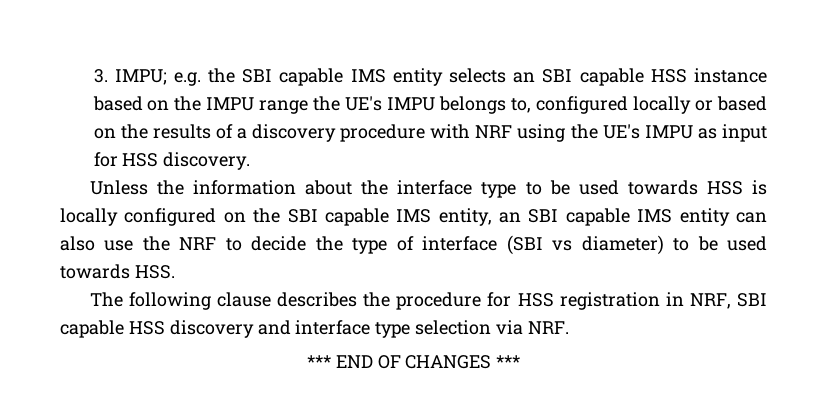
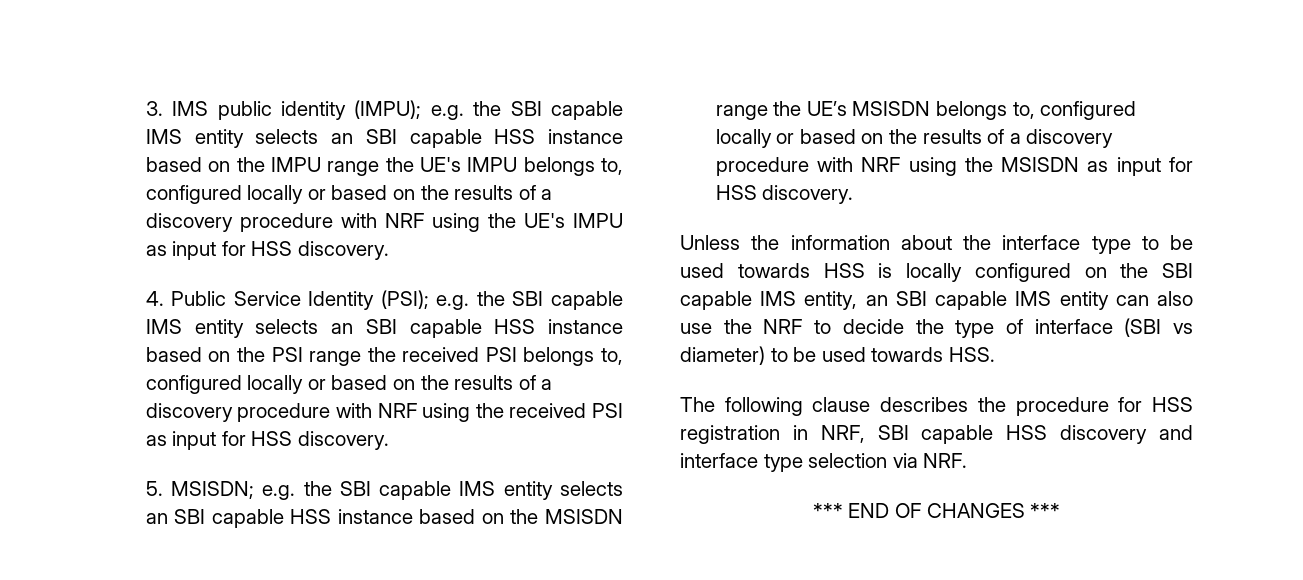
[114,69,167,85] IMPU; -> [172,100,422,120] IMS public identity (IMPU);
(251, 161) none -> [145,290,624,310] [145,319,623,338] [145,347,623,366] [145,375,553,394] [145,403,623,422] [145,431,389,450] [145,481,623,500] [145,509,623,528] [715,101,1137,120] [715,129,1114,148] [715,157,1193,176] [715,185,854,204] // 4. Public Service Identity (PSI); e.g. the SBI capable IMS entity selects an SBI capable HSS instance based on the PSI range the received PSI belongs to, configured locally or based on the results of a discovery procedure with NRF using the received PSI as input for HSS discovery. // 5. MSISDN; e.g. the SBI capable IMS entity selects an SBI capable HSS instance based on the MSISDN range the UE’s MSISDN belongs to, configured locally or based on the results of a discovery procedure with NRF using the MSISDN as input for HSS discovery.

